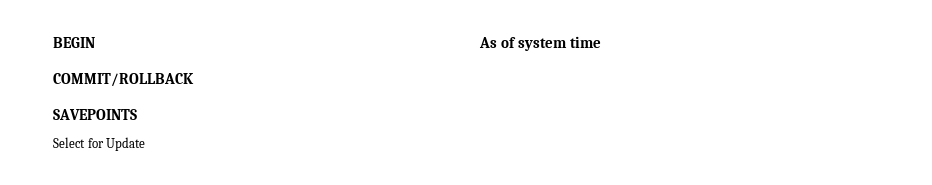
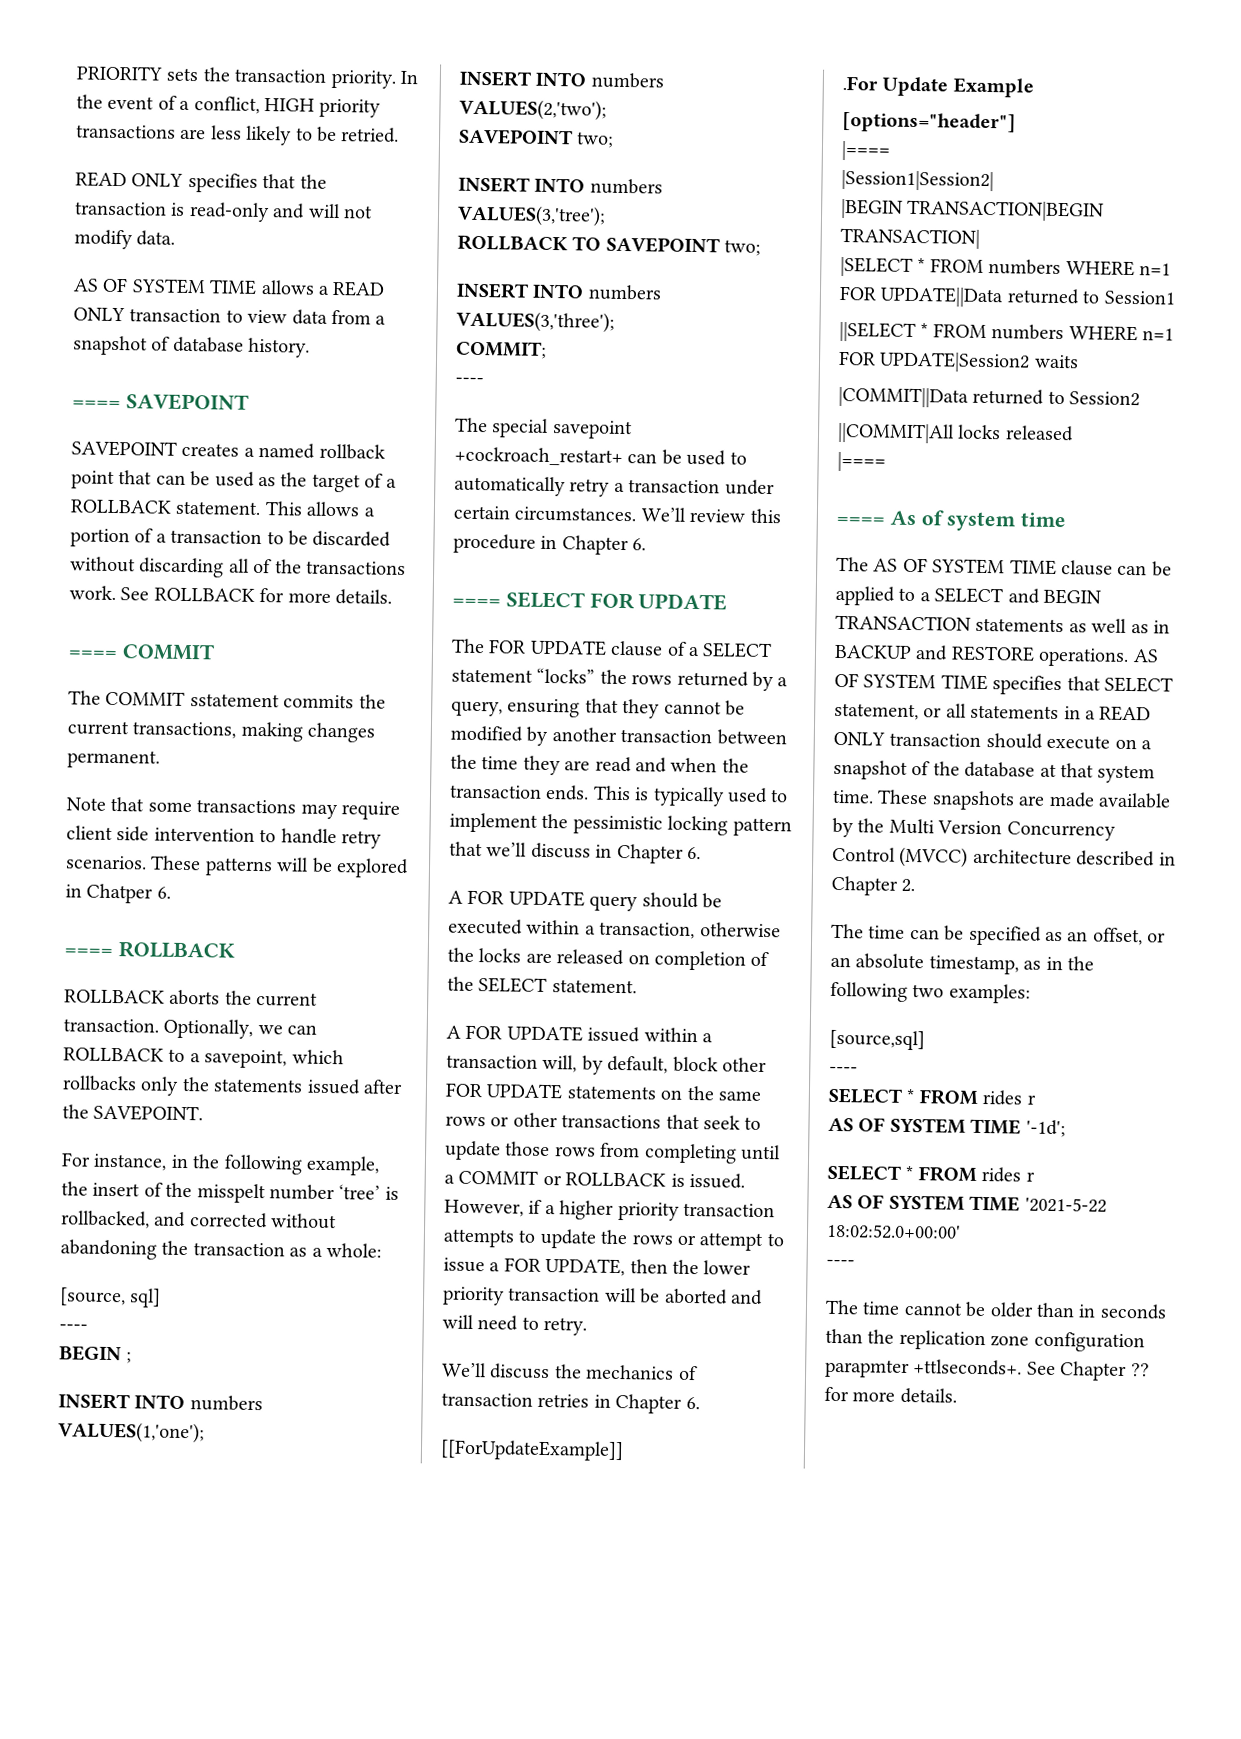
[53,37,95,48] [53,73,194,87] [53,109,137,120] [53,137,146,151] [479,36,602,51] BEGIN // COMMIT/ROLLBACK // SAVEPOINTS // Select for Update // As of system time -> [76,65,418,89] [76,94,382,118] [76,124,400,146] [75,171,327,193] [74,201,373,223] [74,229,176,250] [73,277,386,297] [73,307,387,325] [73,335,311,358] [72,393,249,411] [71,440,386,460] [71,470,397,493] [70,499,375,517] [70,528,392,548] [70,556,406,578] [69,585,392,605] [68,643,215,661] [68,690,386,709] [67,720,376,743] [67,749,160,769] [66,796,400,820] [66,825,382,849] [65,855,409,879] [65,883,171,904] [64,941,235,959] [64,989,319,1007] [63,1018,318,1039] [63,1047,344,1069] [62,1075,403,1096] [62,1104,204,1122] [61,1152,380,1176] [61,1181,399,1204] [61,1210,338,1230] [60,1239,382,1260] [59,1287,162,1308] [59,1324,88,1331] [59,1345,133,1364] [58,1393,263,1412] [58,1421,205,1444] [459,70,664,89] [459,98,607,121] [458,128,615,148] [458,176,663,195] [457,204,606,227] [457,234,762,256] [456,282,662,301] [456,310,615,333] [456,340,547,359] [455,377,484,385] [455,417,633,440] [454,446,747,466] [454,475,775,497] [453,505,781,524] [453,533,647,556] [452,591,728,611] [451,638,773,659] [451,667,789,692] [451,698,745,719] [450,725,787,746] [450,754,749,776] [449,784,789,807] [449,812,792,837] [449,841,701,864] [448,889,722,912] [448,918,781,940] [447,947,770,971] [447,976,637,994] [446,1024,713,1043] [446,1054,767,1075] [445,1082,761,1101] [445,1112,762,1130] [444,1140,781,1164] [444,1169,745,1189] [444,1199,775,1221] [443,1228,784,1252] [443,1257,752,1277] [442,1286,763,1306] [442,1314,588,1336] [441,1362,698,1381] [441,1392,700,1414] [440,1439,624,1462] [842,75,1034,98] [842,111,1016,134] [841,140,891,161] [841,169,994,192] [841,198,1105,222] [840,227,980,249] [840,256,1171,277] [839,285,1176,308] [839,321,1174,343] [838,350,1079,373] [838,386,1141,408] [837,422,1074,444] [837,451,886,472] [836,510,1067,532] [836,556,1172,577] [835,585,1101,606] [835,614,1170,634] [834,644,1159,667] [834,672,1173,696] [834,702,1152,722] [833,731,1152,750] [833,759,1156,784] [832,789,1171,811] [832,817,1116,841] [832,846,1176,868] [831,875,916,896] [831,923,1167,946] [830,953,1094,975] [830,981,1031,1004] [829,1029,925,1051] [829,1066,858,1074] [828,1087,1036,1106] [828,1117,1066,1138] [827,1164,1035,1183] [827,1194,1107,1213] [826,1223,961,1240] [826,1259,855,1267] [825,1299,1167,1320] [825,1328,1145,1353] [825,1358,1150,1382] [824,1386,957,1404] PRIORITY sets the transaction priority. In the event of a conflict, HIGH priority transactions are less likely to be retried. // READ ONLY specifies that the transaction is read-only and will not modify data. // AS OF SYSTEM TIME allows a READ ONLY transaction to view data from a snapshot of database history. // ==== SAVEPOINT // SAVEPOINT creates a named rollback point that can be used as the target of a ROLLBACK statement. This allows a portion of a transaction to be discarded without discarding all of the transactions work. See ROLLBACK for more details. // ==== COMMIT // The COMMIT sstatement commits the current transactions, making changes permanent. // Note that some transactions may require client side intervention to handle retry scenarios. These patterns will be explored in Chatper 6. // ==== ROLLBACK // ROLLBACK aborts the current transaction. Optionally, we can ROLLBACK to a savepoint, which rollbacks only the statements issued after the SAVEPOINT. // For instance, in the following example, the insert of the misspelt number ‘tree’ is rollbacked, and corrected without abandoning the transaction as a whole: // [source, sql] // ---- // BEGIN ; // INSERT INTO numbers VALUES(1,'one'); // INSERT INTO numbers VALUES(2,'two'); // SAVEPOINT two; // INSERT INTO numbers VALUES(3,'tree'); // ROLLBACK TO SAVEPOINT two; // INSERT INTO numbers VALUES(3,'three'); // COMMIT; // ---- // The special savepoint +cockroach_restart+ can be used to automatically retry a transaction under certain circumstances. We’ll review this procedure in Chapter 6. // ==== SELECT FOR UPDATE // The FOR UPDATE clause of a SELECT statement “locks” the rows returned by a query, ensuring that they cannot be modified by another transaction between the time they are read and when the transaction ends. This is typically used to implement the pessimistic locking pattern that we’ll discuss in Chapter 6. // A FOR UPDATE query should be executed within a transaction, otherwise the locks are released on completion of the SELECT statement. // A FOR UPDATE issued within a transaction will, by default, block other FOR UPDATE statements on the same rows or other transactions that seek to update those rows from completing until a COMMIT or ROLLBACK is issued. However, if a higher priority transaction attempts to update the rows or attempt to issue a FOR UPDATE, then the lower priority transaction will be aborted and will need to retry. // We’ll discuss the mechanics of transaction retries in Chapter 6. // [[ForUpdateExample]] // .For Update Example // [options="header"] // |==== // |Session1|Session2| // |BEGIN TRANSACTION|BEGIN TRANSACTION| // |SELECT * FROM numbers WHERE n=1 FOR UPDATE||Data returned to Session1 // ||SELECT * FROM numbers WHERE n=1 FOR UPDATE|Session2 waits // |COMMIT||Data returned to Session2 // ||COMMIT|All locks released // |==== // ==== As of system time // The AS OF SYSTEM TIME clause can be applied to a SELECT and BEGIN TRANSACTION statements as well as in BACKUP and RESTORE operations. AS OF SYSTEM TIME specifies that SELECT statement, or all statements in a READ ONLY transaction should execute on a snapshot of the database at that system time. These snapshots are made available by the Multi Version Concurrency Control (MVCC) architecture described in Chapter 2. // The time can be specified as an offset, or an absolute timestamp, as in the following two examples: // [source,sql] // ---- // SELECT * FROM rides r // AS OF SYSTEM TIME '-1d'; // SELECT * FROM rides r // AS OF SYSTEM TIME '2021-5-22 18:02:52.0+00:00' // ---- // The time cannot be older than in seconds than the replication zone configuration parapmter +ttlseconds+. See Chapter ?? for more details.

